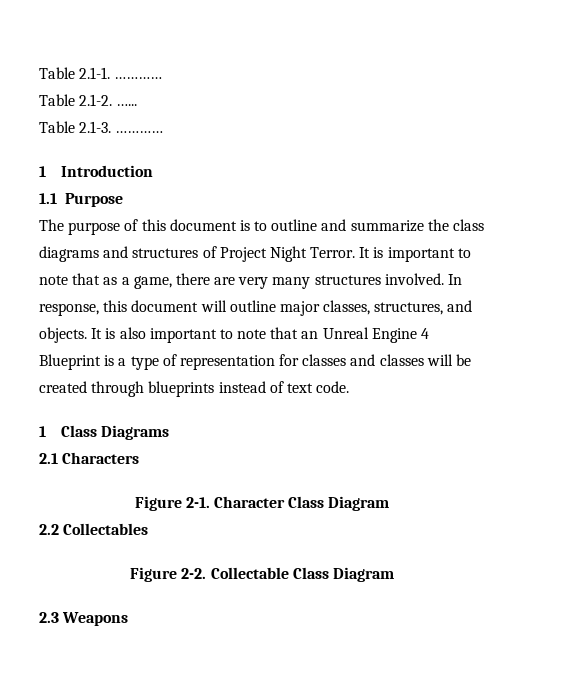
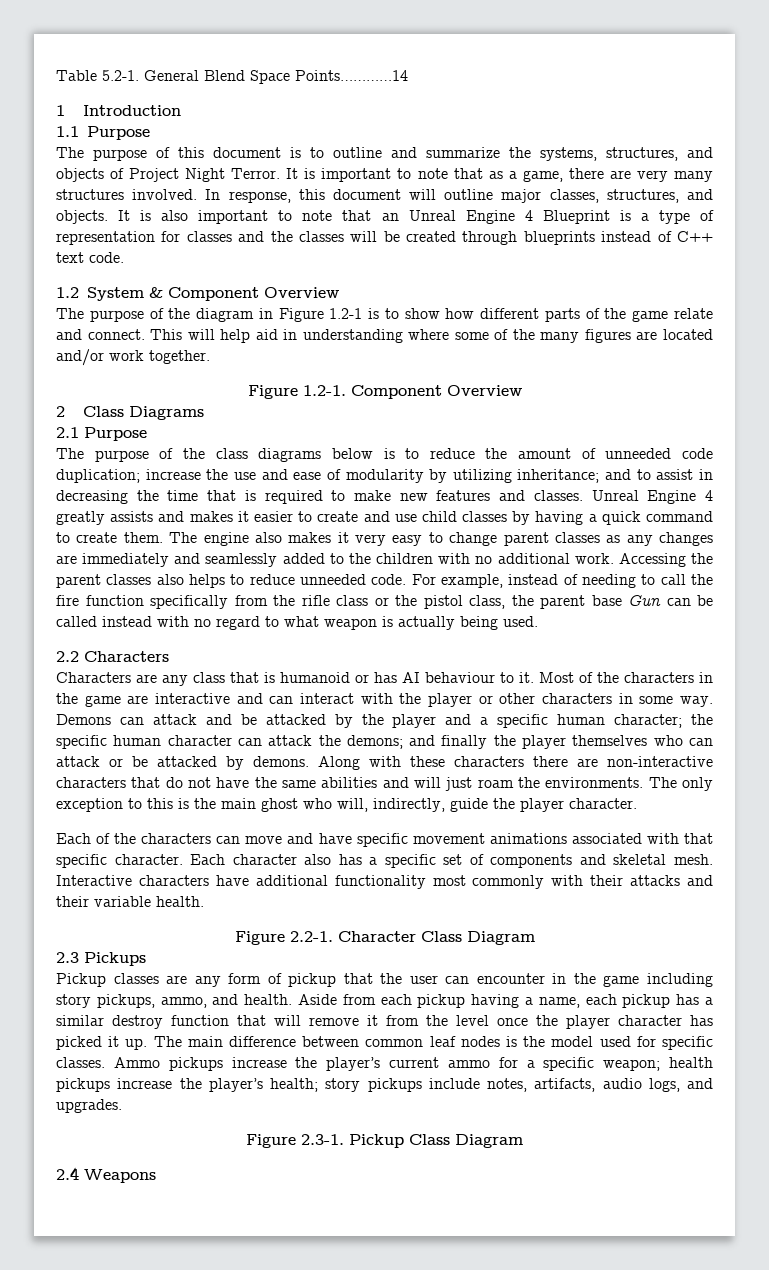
[39,67,163,79] [39,94,138,106] [39,121,164,133] Table 2.1-1. ………… // Table 2.1-2. …... // Table 2.1-3. ………… -> [56,70,408,84] Table 5.2-1. General Blend Space Points…………14
[453,219,485,231] [39,246,199,262] class diagrams and structures -> [540,147,713,161] [56,168,104,182] systems, structures, and objects
(376, 360) none -> [270,231,293,242] the
(284, 387) none -> [676,231,713,242] C++
[39,425,169,440] [39,452,140,464] [134,496,210,511] 1 Class Diagrams // 2.1 Characters // Figure 2-1. -> [56,287,339,301] [56,308,713,322] [56,329,713,343] [56,349,210,366] [247,385,522,399] [56,406,204,420] [56,427,147,441] [56,448,713,462] [56,469,713,483] [56,490,713,504] [56,511,713,525] [56,532,713,546] [56,553,713,567] [56,574,713,588] [56,595,713,609] [56,616,538,630] [56,651,169,662] [56,672,713,686] [56,693,713,707] [56,714,714,728] [56,735,713,749] [56,756,713,770] [56,777,713,791] [56,798,637,812] [56,833,714,847] [56,854,714,868] [56,875,713,889] [56,896,204,907] [234,931,333,945] 1.2 System & Component Overview // The purpose of the diagram in Figure 1.2-1 is to show how different parts of the game relate and connect. This will help aid in understanding where some of the many figures are located and/or work together. // Figure 1.2-1. Component Overview // 2 Class Diagrams // 2.1 Purpose // The purpose of the class diagrams below is to reduce the amount of unneeded code duplication; increase the use and ease of modularity by utilizing inheritance; and to assist in decreasing the time that is required to make new features and classes. Unreal Engine 4 greatly assists and makes it easier to create and use child classes by having a quick command to create them. The engine also makes it very easy to change parent classes as any changes are immediately and seamlessly added to the children with no additional work. Accessing the parent classes also helps to reduce unneeded code. For example, instead of needing to call the fire function specifically from the rifle class or the pistol class, the parent base Gun can be called instead with no regard to what weapon is actually being used. // 2.2 Characters // Characters are any class that is humanoid or has AI behaviour to it. Most of the characters in the game are interactive and can interact with the player or other characters in some way. Demons can attack and be attacked by the player and a specific human character; the specific human character can attack the demons; and finally the player themselves who can attack or be attacked by demons. Along with these characters there are non-interactive characters that do not have the same abilities and will just roam the environments. The only exception to this is the main ghost who will, indirectly, guide the player character. // Each of the characters can move and have specific movement animations associated with that specific character. Each character also has a specific set of components and skeletal mesh. Interactive characters have additional functionality most commonly with their attacks and their variable health. // Figure 2.2-1.
[39,523,149,535] [130,567,394,582] [39,612,59,623] 2.2 Collectables // Figure 2-2. Collectable Class Diagram // 2.3 -> [56,952,146,966] [56,973,714,987] [56,994,713,1008] [56,1015,713,1029] [56,1036,713,1050] [56,1057,713,1071] [56,1078,713,1092] [56,1099,122,1113] [246,1134,523,1148] [56,1167,79,1180] 2.3 Pickups // Pickup classes are any form of pickup that the user can encounter in the game including story pickups, ammo, and health. Aside from each pickup having a name, each pickup has a similar destroy function that will remove it from the level once the player character has picked it up. The main difference between common leaf nodes is the model used for specific classes. Ammo pickups increase the player’s current ammo for a specific weapon; health pickups increase the player’s health; story pickups include notes, artifacts, audio logs, and upgrades. // Figure 2.3-1. Pickup Class Diagram // 2.4

